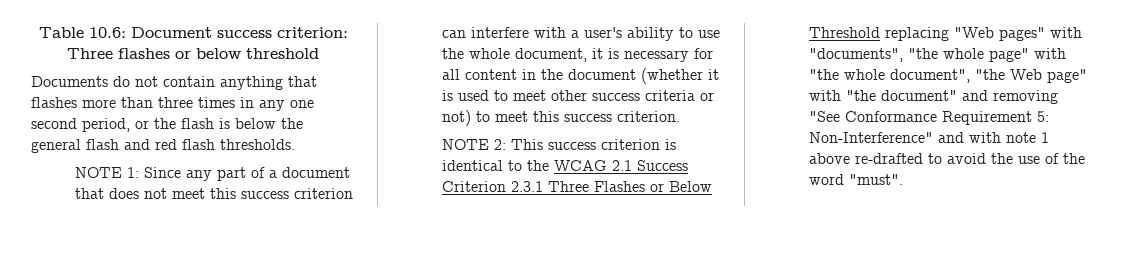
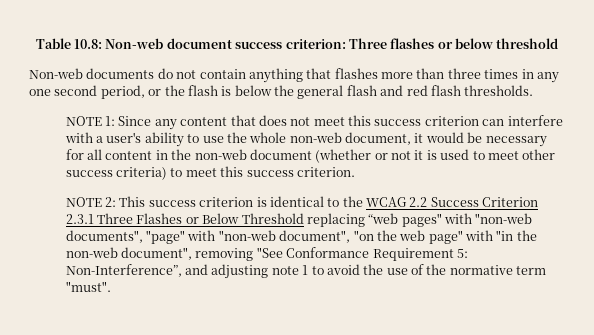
[88,27,212,38] 10.6: Document -> [74,38,232,49] 10.8: Non-web document
[31,76,108,87] Documents -> [29,68,155,79] Non-web documents
[216,167,350,181] part of a document -> [180,117,228,126] content
(510, 53) none -> [289,132,342,143] non-web
[607,48,619,59] is -> [425,132,483,143] would be
(563, 74) none -> [194,149,247,160] non-web
(703, 76) none -> [374,151,412,160] or not
[644,90,714,101] [441,110,471,126] criteria or not) -> [116,167,168,180] criteria)
[611,160,632,171] 2.1 -> [409,197,428,207] 2.2
[953,27,994,38] "Web -> [368,213,399,224] “web
[808,48,1066,62] [808,69,1087,83] [808,90,988,101] "documents", "the whole page" with "the whole document", "the Web page" with "the document" and -> [475,213,533,224] [65,230,537,244] [65,247,193,260] "non-web documents", "page" with "non-web document", "on the web page" with "in the non-web document",
[808,132,1049,143] [808,153,923,164] Non-Interference" and with note 1 above re-drafted -> [65,264,309,279] Non-Interference”, and adjusting note 1
[808,174,844,185] word -> [449,265,547,275] normative term

